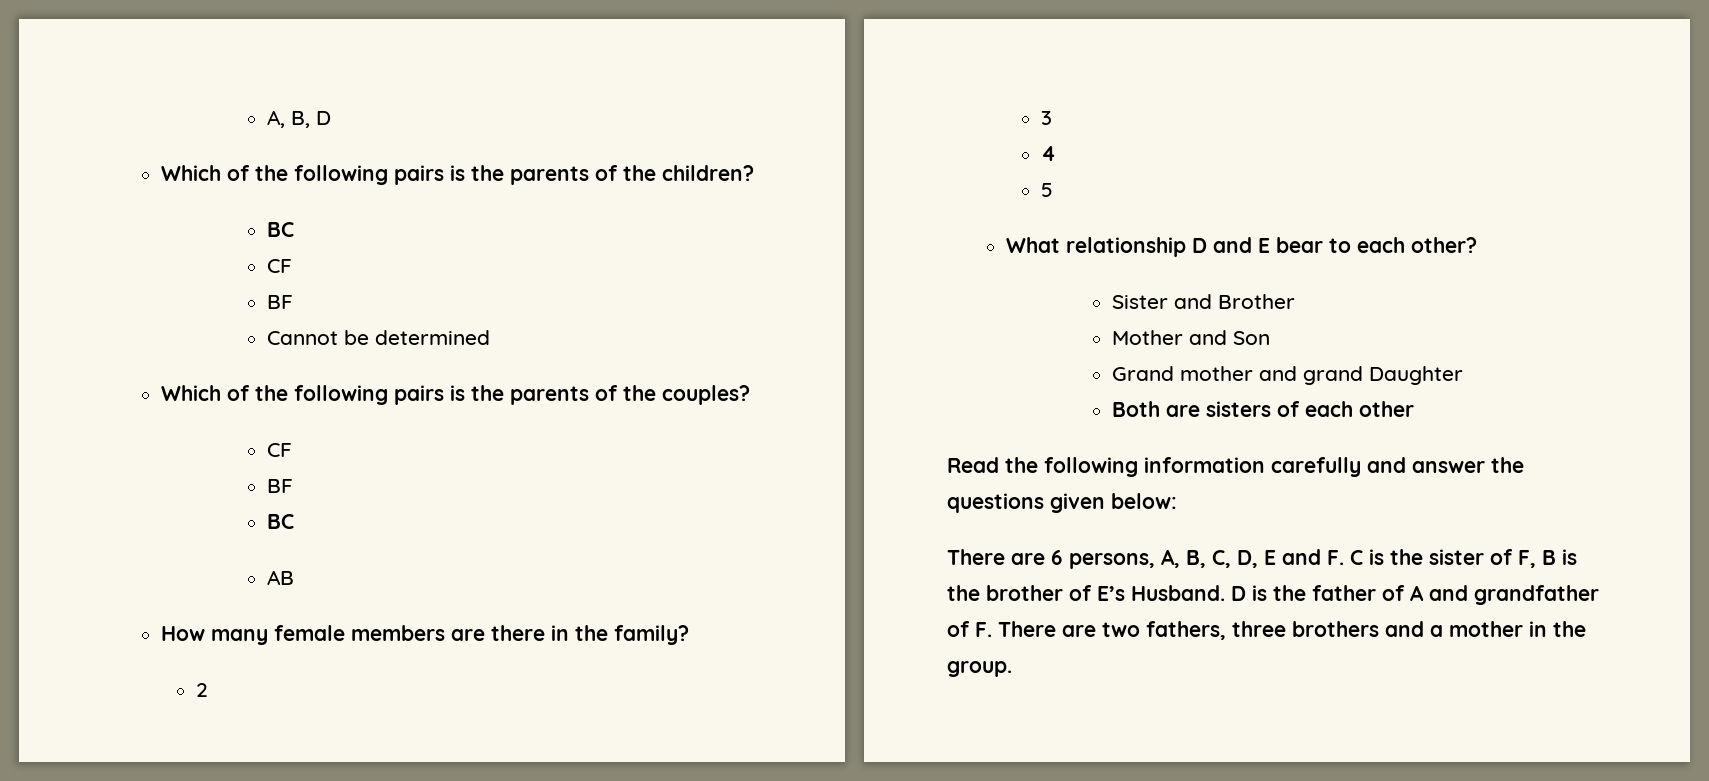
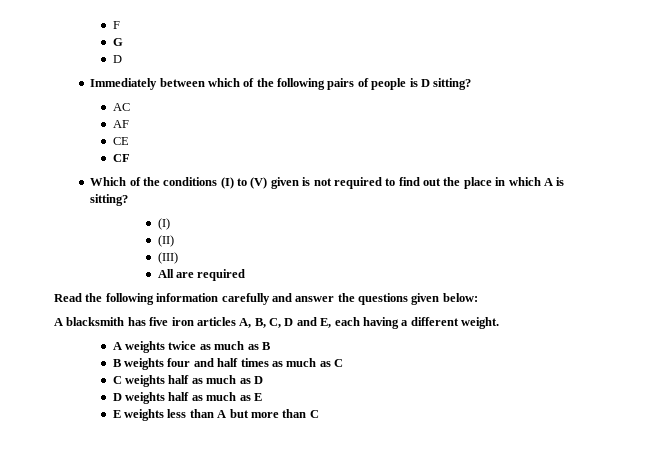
[267,110,332,128] [160,165,754,185] [267,222,295,237] [267,259,293,273] [267,295,294,309] [267,330,491,345] [160,385,750,405] [267,443,293,457] [267,479,294,493] [267,514,295,529] [267,570,295,585] [160,625,689,645] [196,683,209,697] [1041,111,1053,125] [1041,146,1057,161] [1041,183,1054,197] [1005,237,1477,257] [1112,294,1296,309] [1112,330,1271,345] [1112,366,1464,385] [1112,401,1415,417] A, B, D // Which of the following pairs is the parents of the children? // BC // CF // BF // Cannot be determined // Which of the following pairs is the parents of the couples? // CF // BF // BC // AB // How many female members are there in the family? // 2 // 3 // 4 // 5 // What relationship D and E bear to each other? // Sister and Brother // Mother and Son // Grand mother and grand Daughter // Both are sisters of each other -> [112,21,120,29] [112,38,123,46] [112,55,122,63] [90,78,472,90] [112,103,130,111] [112,120,129,128] [112,137,129,145] [112,154,130,162] [90,177,565,189] [90,194,129,206] [157,218,170,230] [157,235,174,247] [157,252,178,264] [157,269,246,281] F // G // D // Immediately between which of the following pairs of people is D sitting? // AC // AF // CE // CF // Which of the conditions (I) to (V) given is not required to find out the place in which A is sitting? // (I) // (II) // (III) // All are required
[947,549,1577,569] [947,585,1599,605] [947,621,1586,640] [947,661,1012,677] There are 6 persons, A, B, C, D, E and F. C is the sister of F, B is the brother of E’s Husband. D is the father of A and grandfather of F. There are two fathers, three brothers and a mother in the group. -> [54,317,499,329] [112,341,270,353] [112,358,344,370] [112,375,263,387] [112,392,262,404] [112,409,319,421] A blacksmith has five iron articles A, B, C, D and E, each having a different weight. // A weights twice as much as B // B weights four and half times as much as C // C weights half as much as D // D weights half as much as E // E weights less than A but more than C

